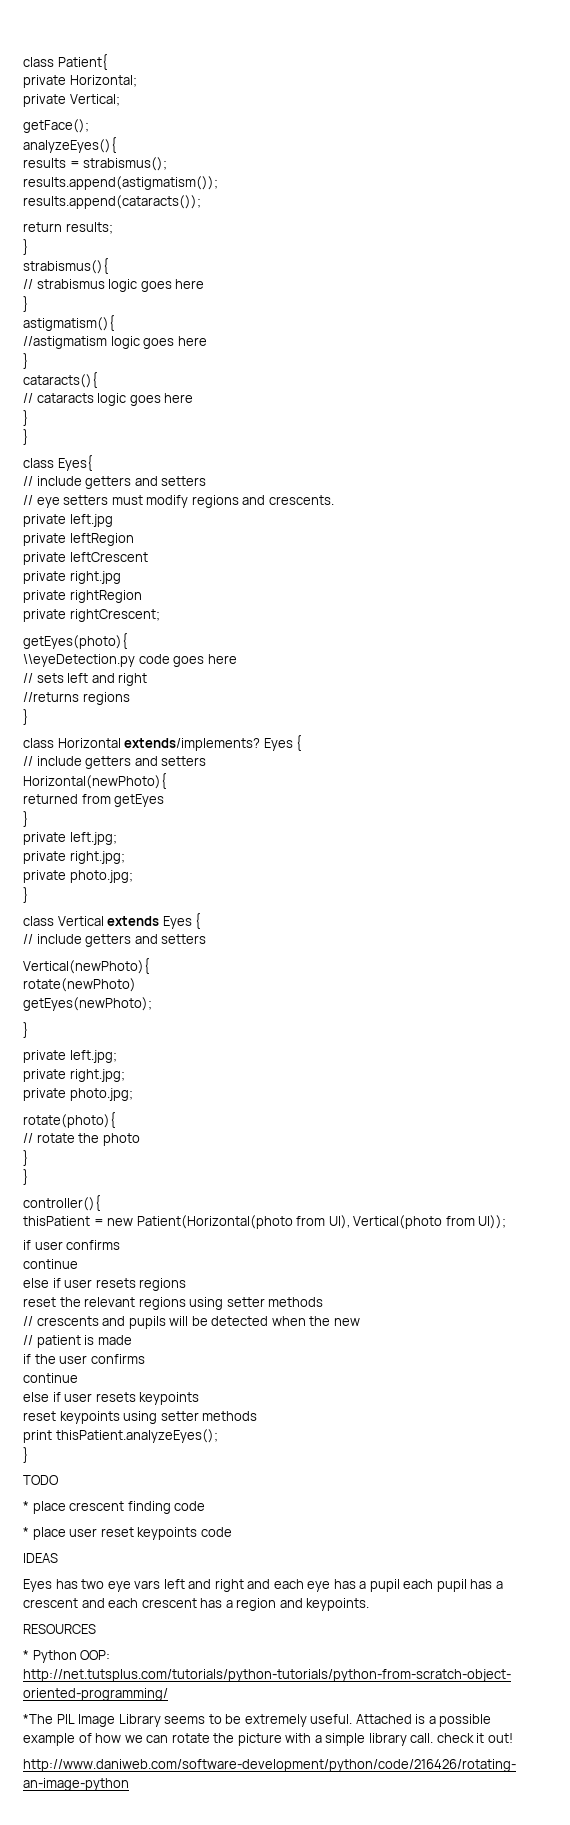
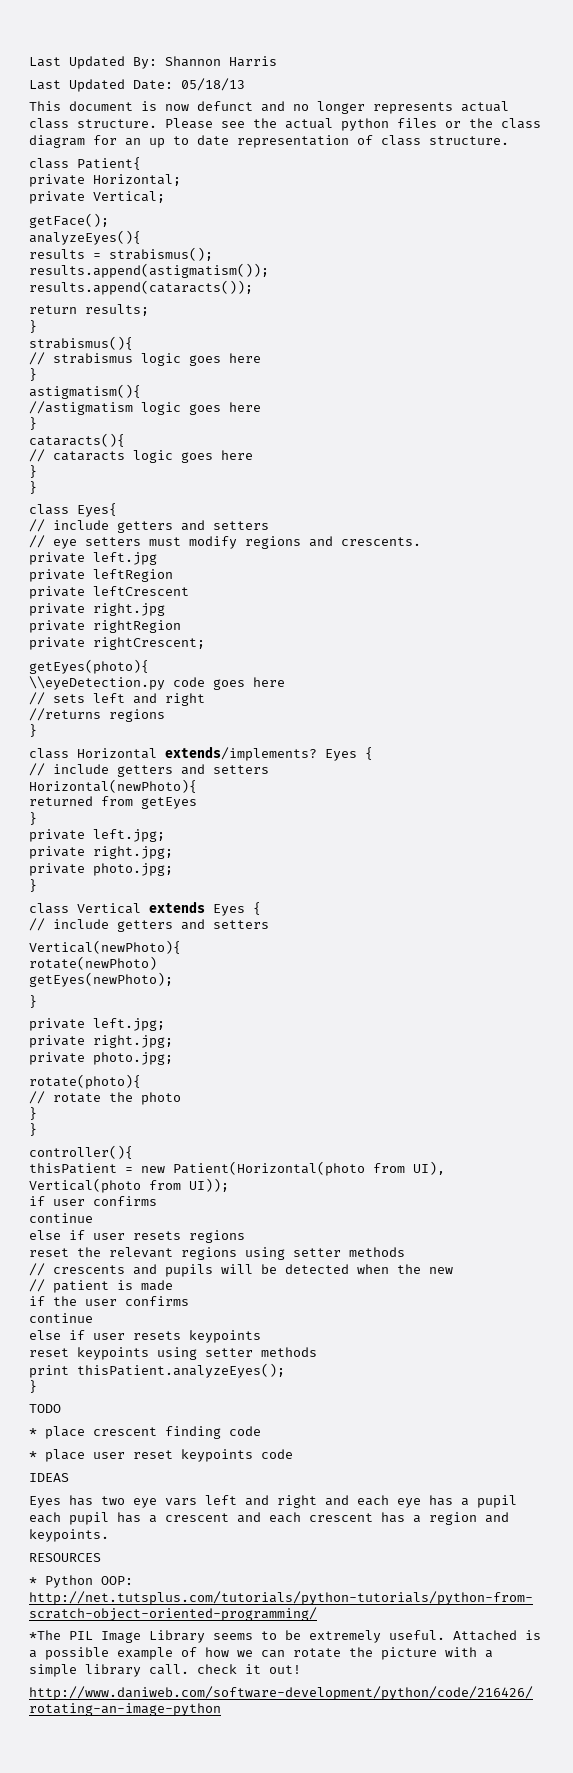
(23, 62) none -> [29,56,277,69] [29,78,245,92] [29,101,509,114] [29,118,541,131] [29,135,509,148] Last Updated By: Shannon Harris // Last Updated Date: 05/18/13 // This document is now defunct and no longer represents actual class structure. Please see the actual python files or the class diagram for an up to date representation of class structure. //

